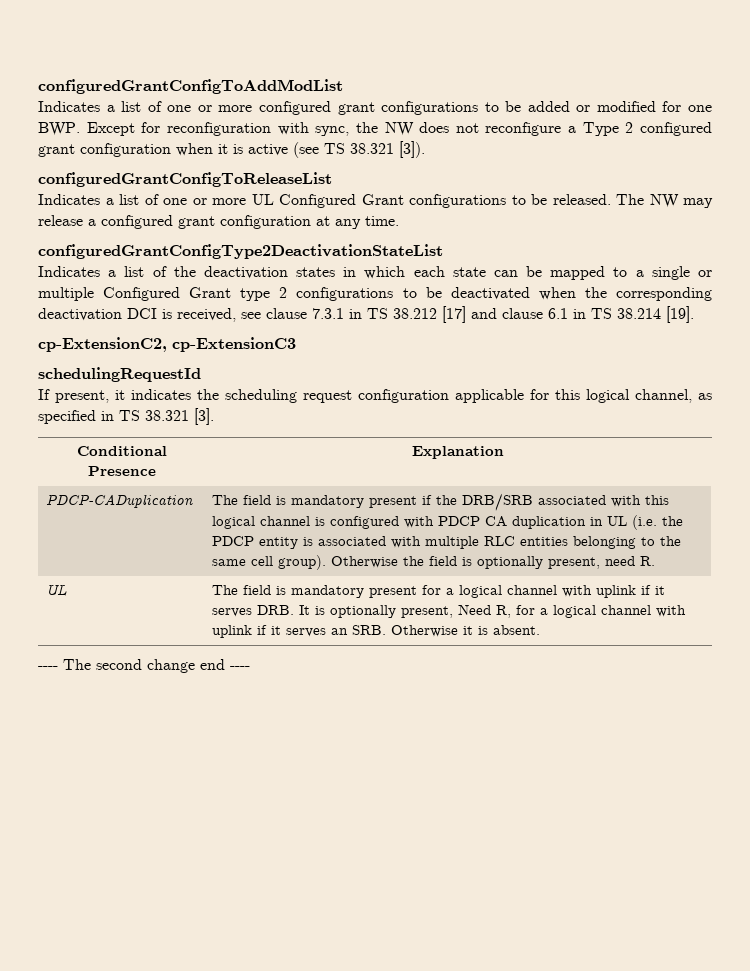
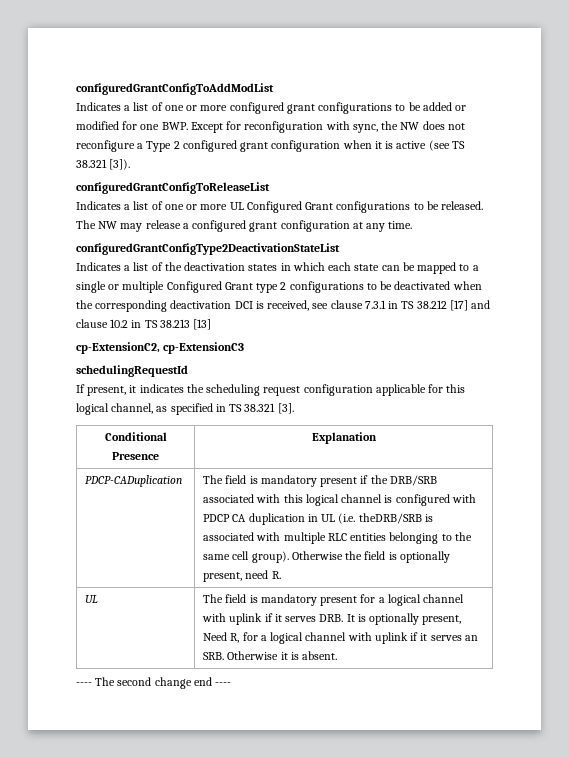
[548,306,694,323] 6.1 in TS 38.214 [19]. -> [110,319,212,330] 10.2 in TS 38.213 [13]
[662,516,684,526] [212,536,299,549] the PDCP entity -> [358,513,422,524] theDRB/SRB

